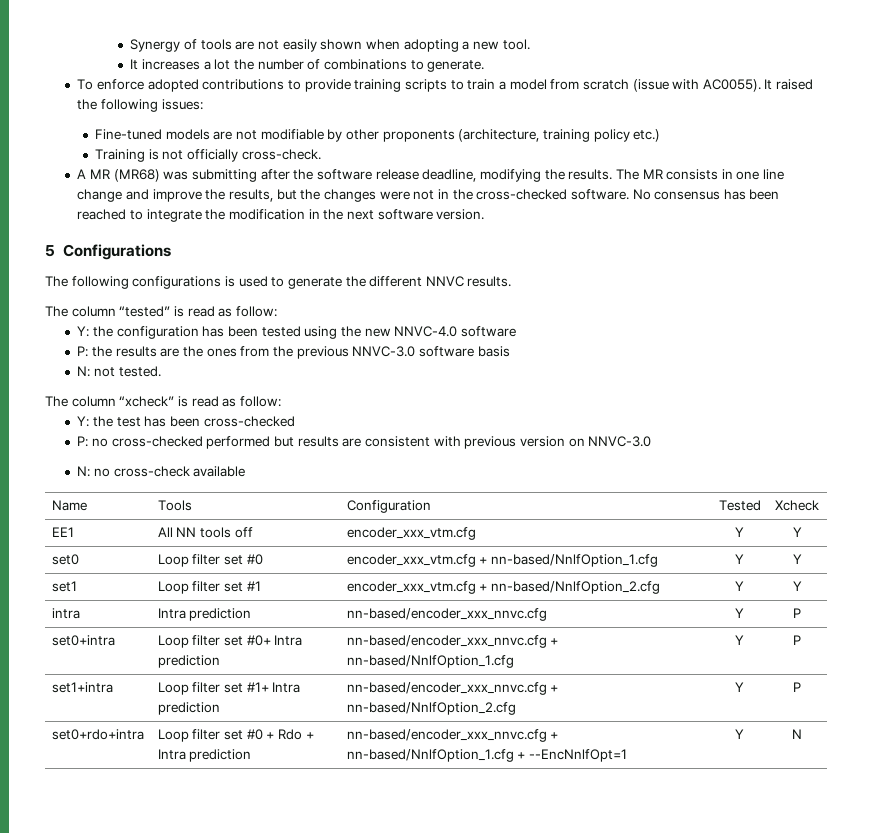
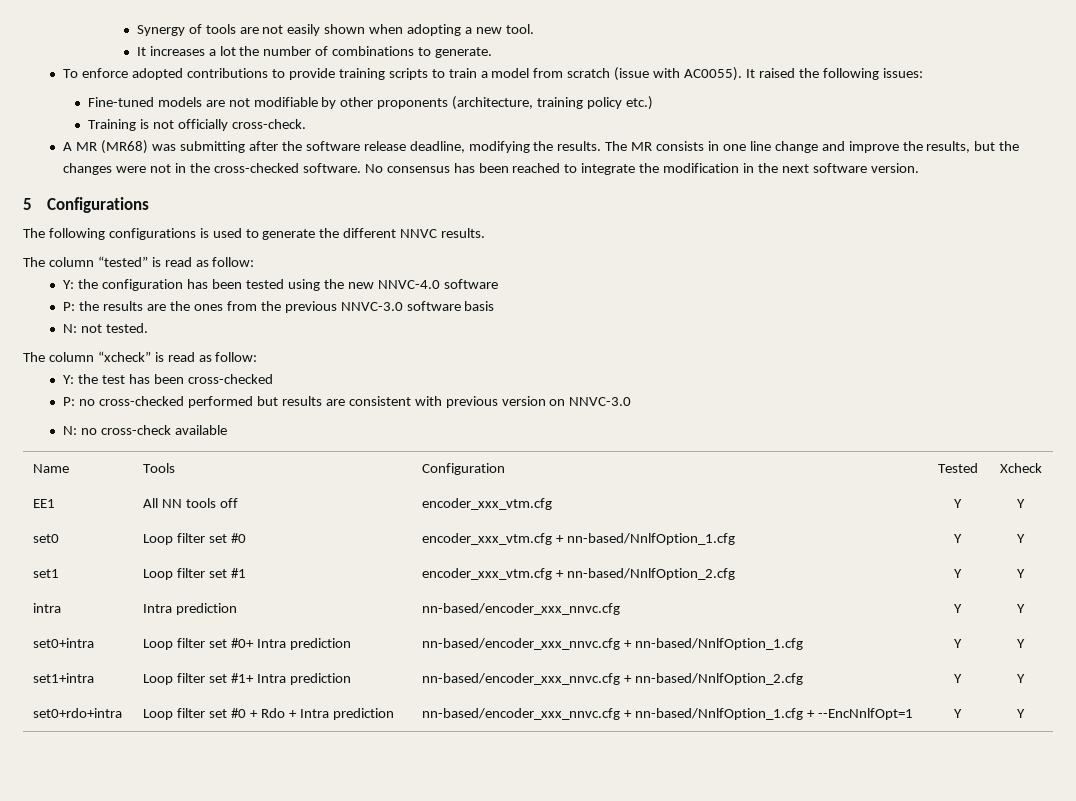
[793,608,801,618] P -> [1017,604,1025,613] Y
[793,635,801,645] P -> [1017,639,1025,648] Y
[793,682,801,692] P -> [1017,674,1025,683] Y
[792,729,802,739] N -> [1017,709,1025,718] Y

